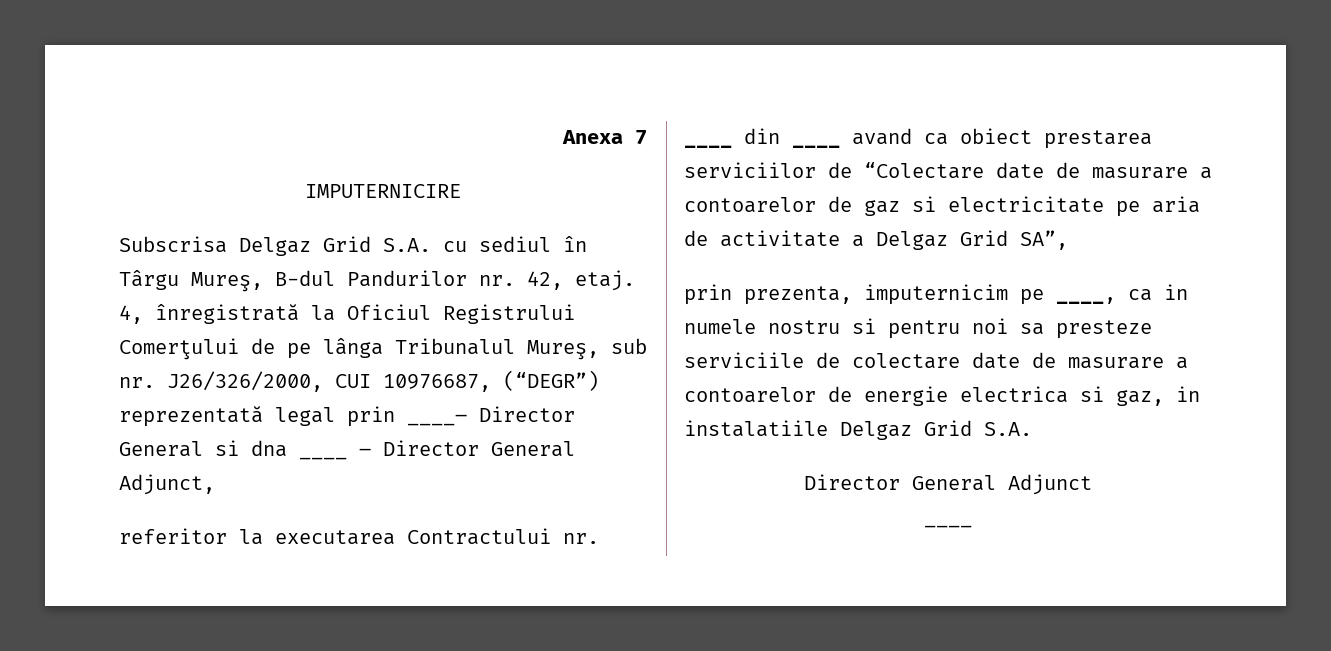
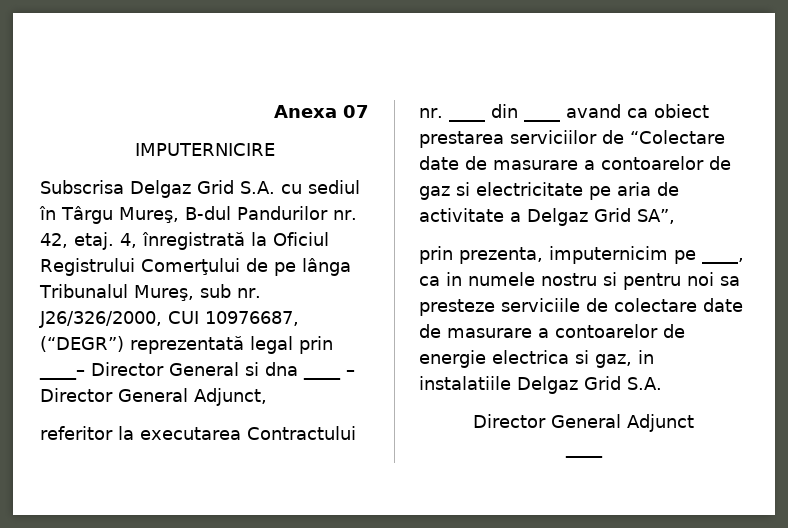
[635,130,647,145] 7 -> [343,105,369,118] 07

